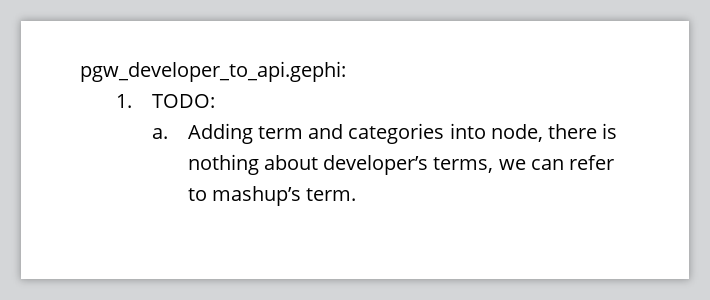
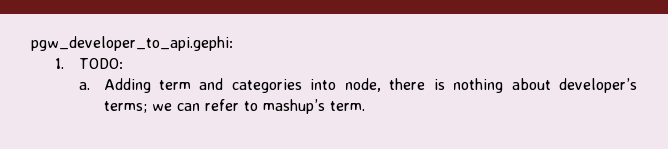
[433,157,494,173] terms, -> [103,101,147,113] terms;

